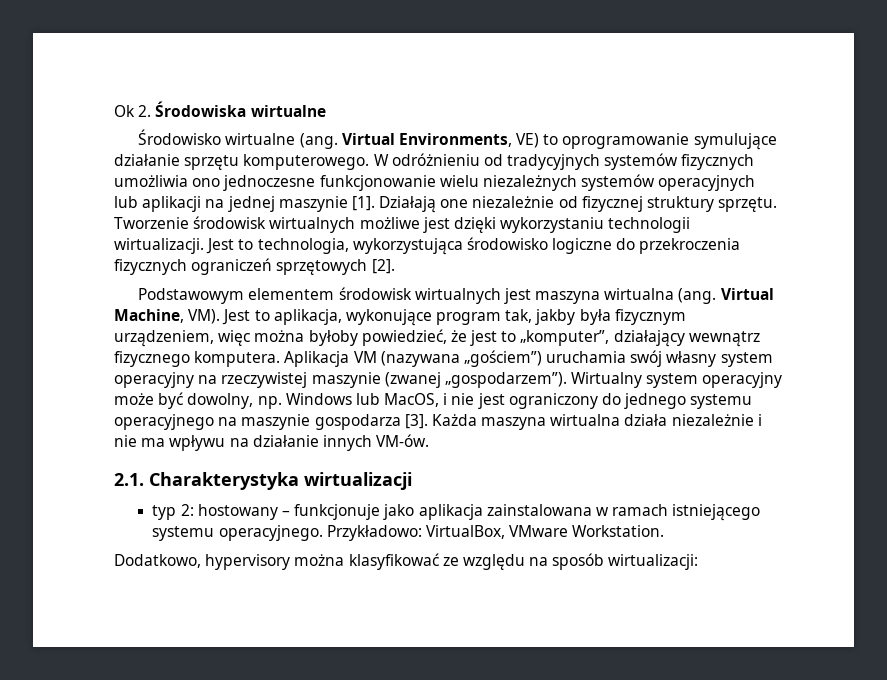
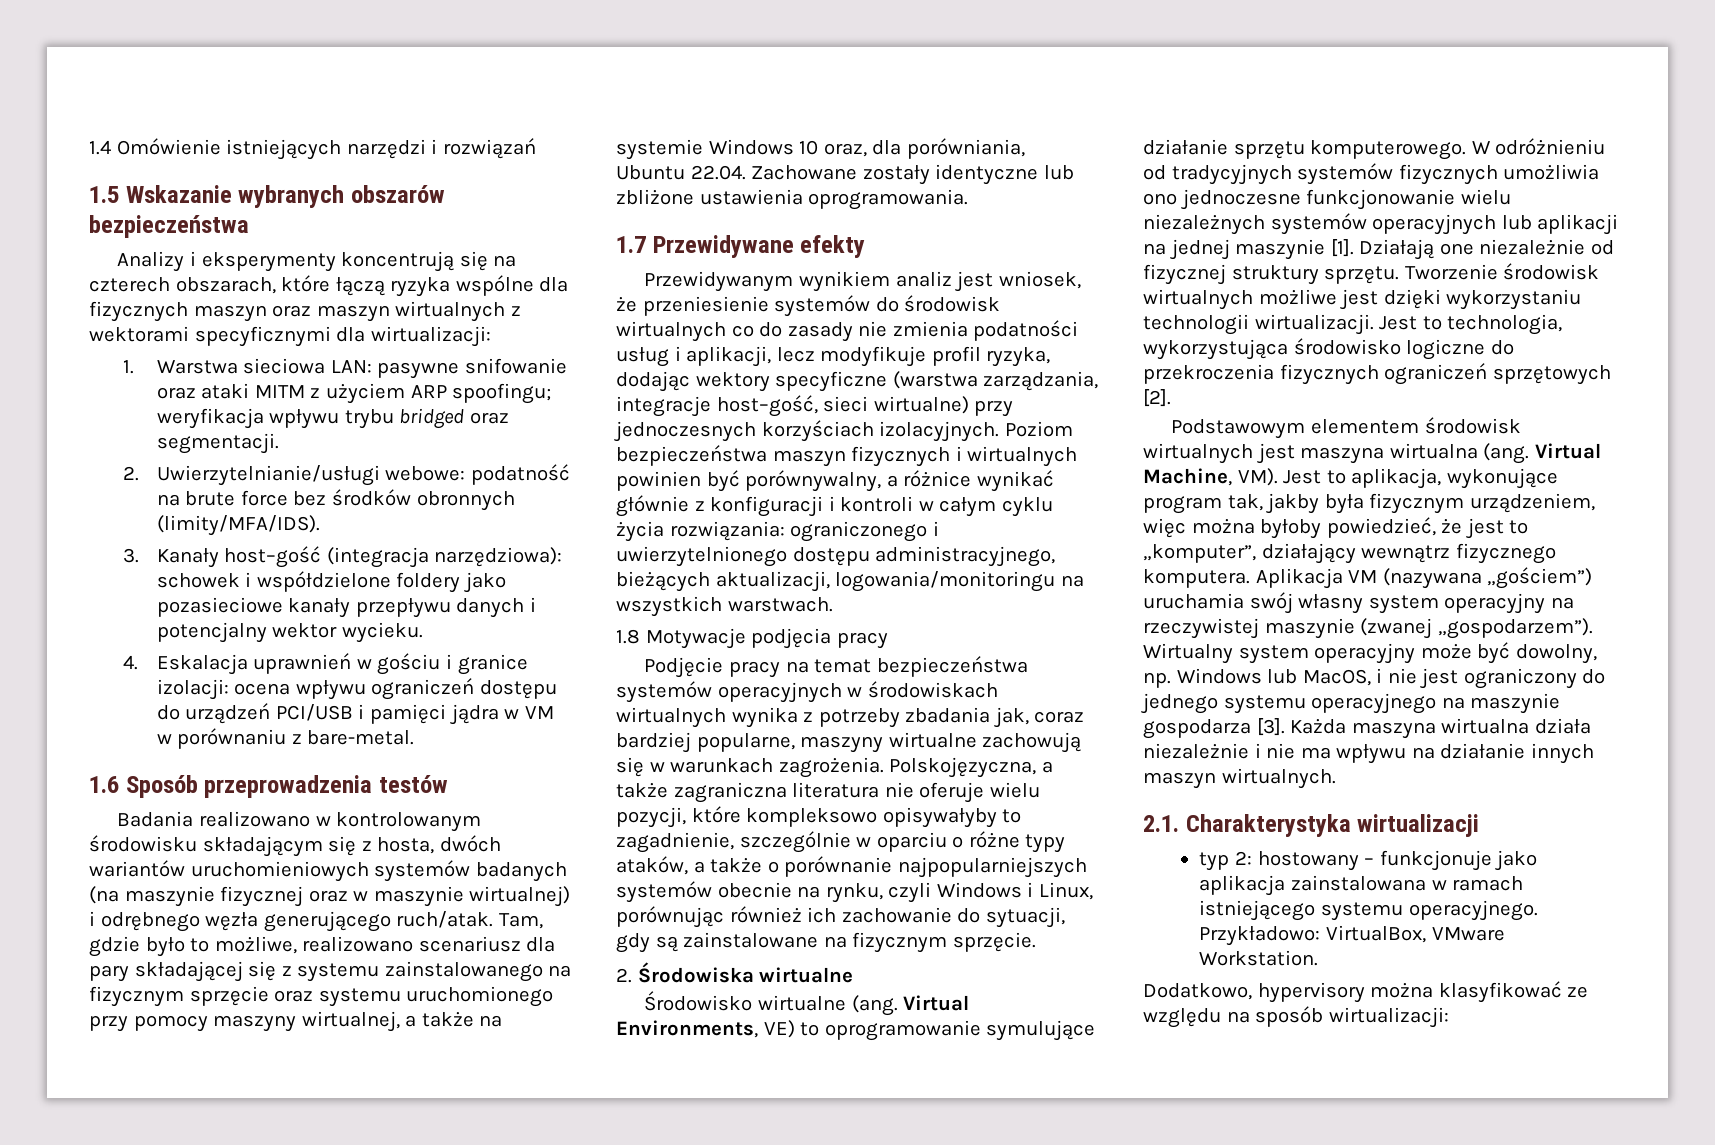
[114,105,135,117] Ok -> [89,138,536,160] [89,185,445,208] [89,215,249,238] [117,251,517,272] [89,275,569,297] [89,301,521,322] [89,326,491,347] [122,358,568,379] [156,383,552,404] [156,408,510,429] [156,433,279,454] [122,464,570,486] [156,489,515,511] [156,515,320,536] [122,546,563,568] [156,571,507,593] [156,597,537,618] [156,622,423,643] [122,653,528,675] [156,678,558,700] [156,703,554,725] [156,728,415,749] [89,775,448,798] [117,811,482,832] [89,835,501,857] [89,860,567,882] [89,886,571,907] [89,911,543,932] [89,936,556,957] [89,961,572,982] [89,986,554,1007] [89,1011,503,1032] [616,138,1025,160] [616,164,1074,185] [616,189,969,210] [616,235,866,258] [644,271,1081,292] [616,295,1001,317] [616,320,1079,342] [616,346,1051,367] [616,371,1099,392] [616,395,1014,417] [614,420,1073,442] [616,445,1078,467] [616,470,1054,492] [616,495,1053,517] [616,521,939,542] [616,546,1056,567] [616,571,1084,592] [616,596,833,617] [616,628,888,649] [644,656,1028,678] [616,681,998,703] [616,707,1085,728] [616,732,1082,753] [616,757,1053,778] [616,782,1040,803] [616,806,1022,828] [616,831,1066,853] [616,856,1087,878] [616,881,1093,903] [616,906,1065,928] [616,932,1036,953] 1.4 Omówienie istniejących narzędzi i rozwiązań // 1.5 Wskazanie wybranych obszarów bezpieczeństwa // Analizy i eksperymenty koncentrują się na czterech obszarach, które łączą ryzyka wspólne dla fizycznych maszyn oraz maszyn wirtualnych z wektorami specyficznymi dla wirtualizacji: // 1. Warstwa sieciowa LAN: pasywne snifowanie oraz ataki MITM z użyciem ARP spoofingu; weryfikacja wpływu trybu bridged oraz segmentacji. // 2. Uwierzytelnianie/usługi webowe: podatność na brute force bez środków obronnych (limity/MFA/IDS). // 3. Kanały host–gość (integracja narzędziowa): schowek i współdzielone foldery jako pozasieciowe kanały przepływu danych i potencjalny wektor wycieku. // 4. Eskalacja uprawnień w gościu i granice izolacji: ocena wpływu ograniczeń dostępu do urządzeń PCI/USB i pamięci jądra w VM w porównaniu z bare-metal. // 1.6 Sposób przeprowadzenia testów // Badania realizowano w kontrolowanym środowisku składającym się z hosta, dwóch wariantów uruchomieniowych systemów badanych (na maszynie fizycznej oraz w maszynie wirtualnej) i odrębnego węzła generującego ruch/atak. Tam, gdzie było to możliwe, realizowano scenariusz dla pary składającej się z systemu zainstalowanego na fizycznym sprzęcie oraz systemu uruchomionego przy pomocy maszyny wirtualnej, a także na systemie Windows 10 oraz, dla porówniania, Ubuntu 22.04. Zachowane zostały identyczne lub zbliżone ustawienia oprogramowania. // 1.7 Przewidywane efekty // Przewidywanym wynikiem analiz jest wniosek, że przeniesienie systemów do środowisk wirtualnych co do zasady nie zmienia podatności usług i aplikacji, lecz modyfikuje profil ryzyka, dodając wektory specyficzne (warstwa zarządzania, integracje host–gość, sieci wirtualne) przy jednoczesnych korzyściach izolacyjnych. Poziom bezpieczeństwa maszyn fizycznych i wirtualnych powinien być porównywalny, a różnice wynikać głównie z konfiguracji i kontroli w całym cyklu życia rozwiązania: ograniczonego i uwierzytelnionego dostępu administracyjnego, bieżących aktualizacji, logowania/monitoringu na wszystkich warstwach. // 1.8 Motywacje podjęcia pracy // Podjęcie pracy na temat bezpieczeństwa systemów operacyjnych w środowiskach wirtualnych wynika z potrzeby zbadania jak, coraz bardziej popularne, maszyny wirtualne zachowują się w warunkach zagrożenia. Polskojęzyczna, a także zagraniczna literatura nie oferuje wielu pozycji, które kompleksowo opisywałyby to zagadnienie, szczególnie w oparciu o różne typy ataków, a także o porównanie najpopularniejszych systemów obecnie na rynku, czyli Windows i Linux, porównując również ich zachowanie do sytuacji, gdy są zainstalowane na fizycznym sprzęcie. //
[376,434,430,447] VM-ów. -> [1143,768,1336,789] maszyn wirtualnych.

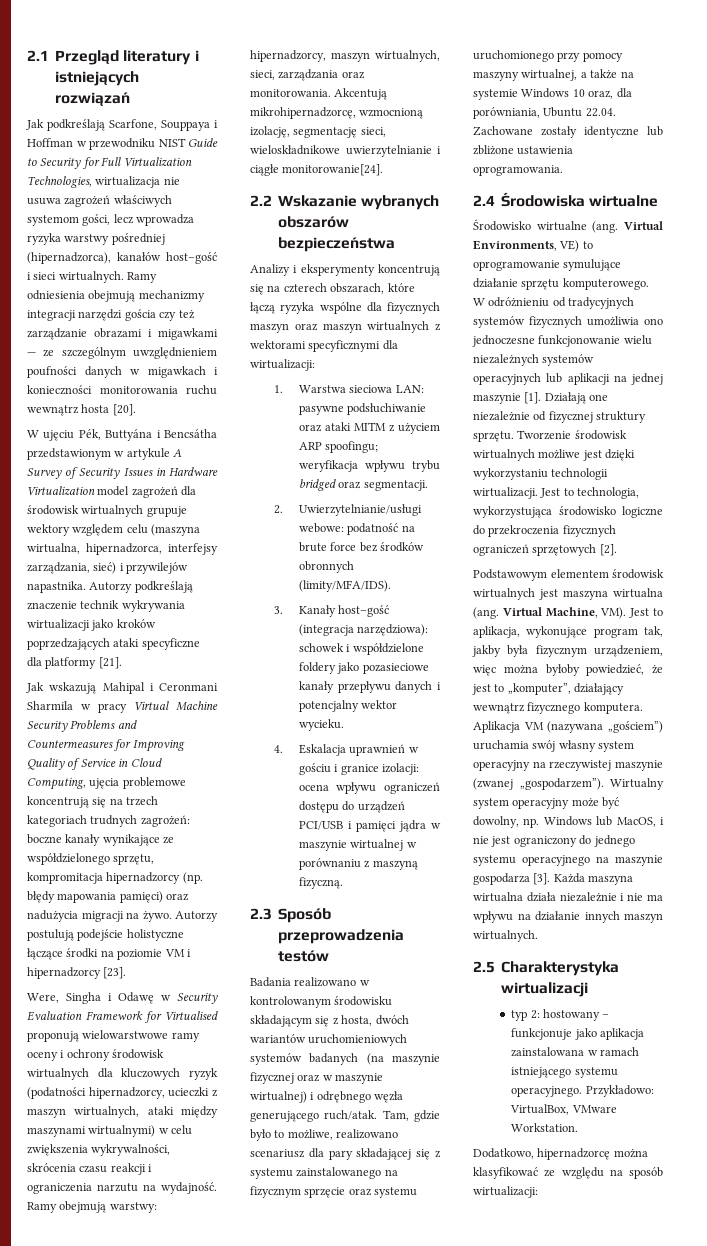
[89,138,536,160] [89,186,119,203] 1.4 Omówienie istniejących narzędzi i rozwiązań // 1.5 -> [27,50,199,65] [55,71,140,86] [55,92,131,106] [26,119,218,131] [27,138,218,150] [27,157,192,169] [27,176,180,188] [27,195,172,207] [27,214,195,226] [27,233,165,245] [27,252,217,264] [27,271,158,283] [27,290,205,302] [27,309,195,321] [27,328,218,340] [27,347,217,359] [27,366,218,378] [27,385,217,395] [27,404,136,416] [27,429,217,441] [27,448,183,460] [27,467,218,479] [27,486,197,498] [27,505,187,517] [27,524,201,536] [27,543,218,555] [27,562,189,574] [27,581,193,593] [27,600,185,612] [27,619,156,631] [27,638,200,650] [27,657,122,669] [26,682,218,694] [27,701,218,713] [27,720,137,732] [27,739,185,752] [27,758,162,770] [27,777,186,790] [27,796,159,808] [27,815,190,827] [27,834,175,846] [27,853,155,865] [27,872,203,884] [27,891,190,903] [27,910,218,922] [27,929,184,941] [27,948,191,960] [27,967,127,979] [27,992,218,1004] [27,1011,218,1023] [27,1030,200,1042] [27,1049,165,1061] [27,1068,218,1080] [27,1087,218,1099] [27,1106,218,1118] [27,1125,193,1137] [27,1144,171,1156] [27,1163,153,1175] [27,1182,217,1194] [27,1201,157,1213] [250,50,440,62] [250,69,365,81] [250,88,388,100] [250,107,424,119] [250,126,386,138] [250,145,441,157] [250,164,384,176] [250,195,272,206] 2.1 Przegląd literatury i istniejących rozwiązań // Jak podkreślają Scarfone, Souppaya i Hoffman w przewodniku NIST Guide to Security for Full Virtualization Technologies, wirtualizacja nie usuwa zagrożeń właściwych systemom gości, lecz wprowadza ryzyka warstwy pośredniej (hipernadzorca), kanałów host–gość i sieci wirtualnych. Ramy odniesienia obejmują mechanizmy integracji narzędzi gościa czy też zarządzanie obrazami i migawkami — ze szczególnym uwzględnieniem poufności danych w migawkach i konieczności monitorowania ruchu wewnątrz hosta [20]. // W ujęciu Pék, Buttyána i Bencsátha przedstawionym w artykule A Survey of Security Issues in Hardware Virtualization model zagrożeń dla środowisk wirtualnych grupuje wektory względem celu (maszyna wirtualna, hipernadzorca, interfejsy zarządzania, sieć) i przywilejów napastnika. Autorzy podkreślają znaczenie technik wykrywania wirtualizacji jako kroków poprzedzających ataki specyficzne dla platformy [21]. // Jak wskazują Mahipal i Ceronmani Sharmila w pracy Virtual Machine Security Problems and Countermeasures for Improving Quality of Service in Cloud Computing, ujęcia problemowe koncentrują się na trzech kategoriach trudnych zagrożeń: boczne kanały wynikające ze współdzielonego sprzętu, kompromitacja hipernadzorcy (np. błędy mapowania pamięci) oraz nadużycia migracji na żywo. Autorzy postulują podejście holistyczne łączące środki na poziomie VM i hipernadzorcy [23]. // Were, Singha i Odawę w Security Evaluation Framework for Virtualised proponują wielowarstwowe ramy oceny i ochrony środowisk wirtualnych dla kluczowych ryzyk (podatności hipernadzorcy, ucieczki z maszyn wirtualnych, ataki między maszynami wirtualnymi) w celu zwiększenia wykrywalności, skrócenia czasu reakcji i ograniczenia narzutu na wydajność. Ramy obejmują warstwy: hipernadzorcy, maszyn wirtualnych, sieci, zarządzania oraz monitorowania. Akcentują mikrohipernadzorcę, wzmocnioną izolację, segmentację sieci, wieloskładnikowe uwierzytelnianie i ciągłe monitorowanie[24]. // 2.2
[465,358,568,374] snifowanie -> [347,403,427,415] podsłuchiwanie
[524,706,554,719] VM -> [298,839,404,851] maszynie wirtualnej
[307,730,415,745] [89,776,119,793] bare-metal. // 1.6 -> [372,860,418,870] [298,877,343,889] [250,908,272,920] maszyną fizyczną. // 2.3
[616,235,866,258] [644,271,1081,292] [616,295,1001,317] [616,320,1079,342] [616,346,1051,367] [616,371,1099,392] [616,395,1014,417] [614,420,1073,442] [616,445,1078,467] [616,470,1054,492] [616,495,1053,517] [616,521,939,542] [616,546,1056,567] [616,571,1084,592] [616,596,833,617] [616,628,888,649] [644,656,1028,678] [616,681,998,703] [616,707,1085,728] [616,732,1082,753] [616,757,1053,778] [616,782,1040,803] [616,806,1022,828] [616,831,1066,853] [616,856,1087,878] [616,881,1093,903] [616,906,1065,928] [616,932,1036,953] [616,968,632,983] 1.7 Przewidywane efekty // Przewidywanym wynikiem analiz jest wniosek, że przeniesienie systemów do środowisk wirtualnych co do zasady nie zmienia podatności usług i aplikacji, lecz modyfikuje profil ryzyka, dodając wektory specyficzne (warstwa zarządzania, integracje host–gość, sieci wirtualne) przy jednoczesnych korzyściach izolacyjnych. Poziom bezpieczeństwa maszyn fizycznych i wirtualnych powinien być porównywalny, a różnice wynikać głównie z konfiguracji i kontroli w całym cyklu życia rozwiązania: ograniczonego i uwierzytelnionego dostępu administracyjnego, bieżących aktualizacji, logowania/monitoringu na wszystkich warstwach. // 1.8 Motywacje podjęcia pracy // Podjęcie pracy na temat bezpieczeństwa systemów operacyjnych w środowiskach wirtualnych wynika z potrzeby zbadania jak, coraz bardziej popularne, maszyny wirtualne zachowują się w warunkach zagrożenia. Polskojęzyczna, a także zagraniczna literatura nie oferuje wielu pozycji, które kompleksowo opisywałyby to zagadnienie, szczególnie w oparciu o różne typy ataków, a także o porównanie najpopularniejszych systemów obecnie na rynku, czyli Windows i Linux, porównując również ich zachowanie do sytuacji, gdy są zainstalowane na fizycznym sprzęcie. // 2. -> [473,195,495,206] 2.4
[1143,815,1179,832] 2.1. -> [473,961,495,973] 2.5
[1257,982,1365,1003] hypervisory -> [537,1148,611,1160] hipernadzorcę

